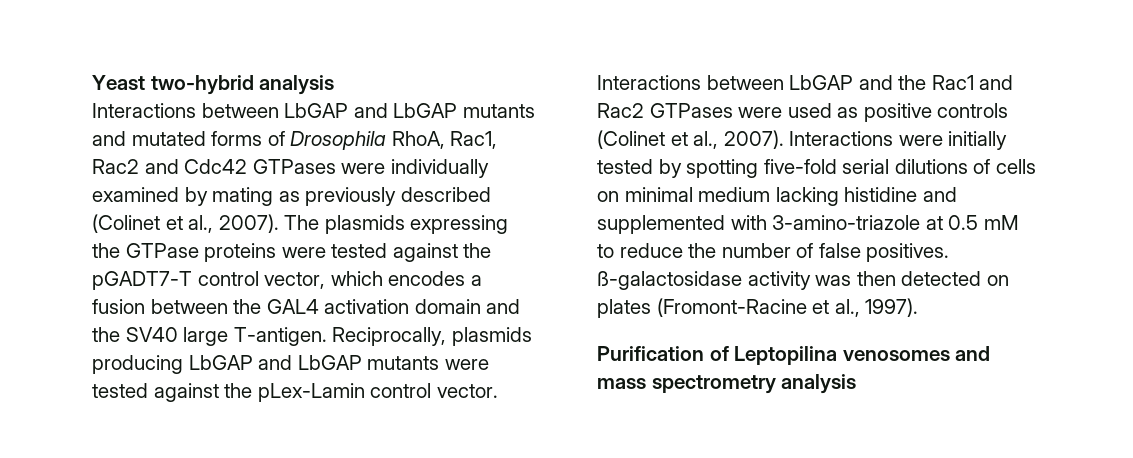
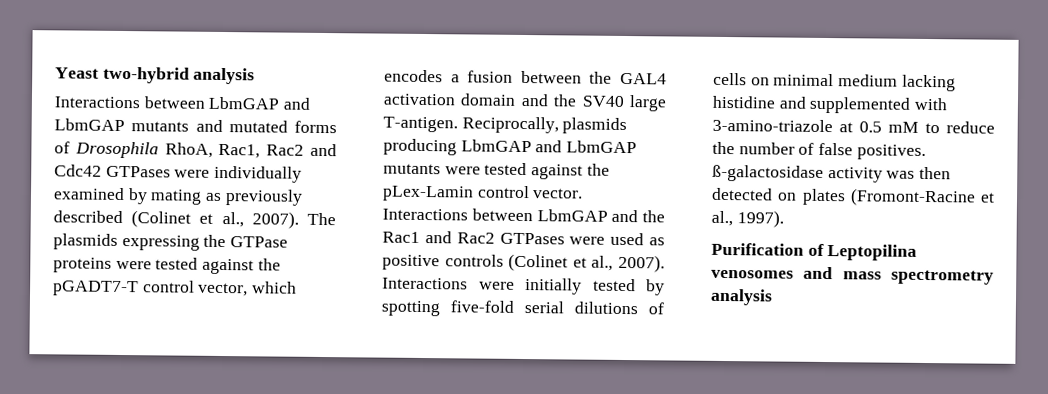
[284,103,458,118] LbGAP and LbGAP -> [208,96,311,110] [54,118,125,132] LbmGAP and LbmGAP
[188,355,362,370] LbGAP and LbGAP -> [460,139,638,154] LbmGAP and LbmGAP
[789,75,854,90] LbGAP -> [536,209,608,222] LbmGAP

